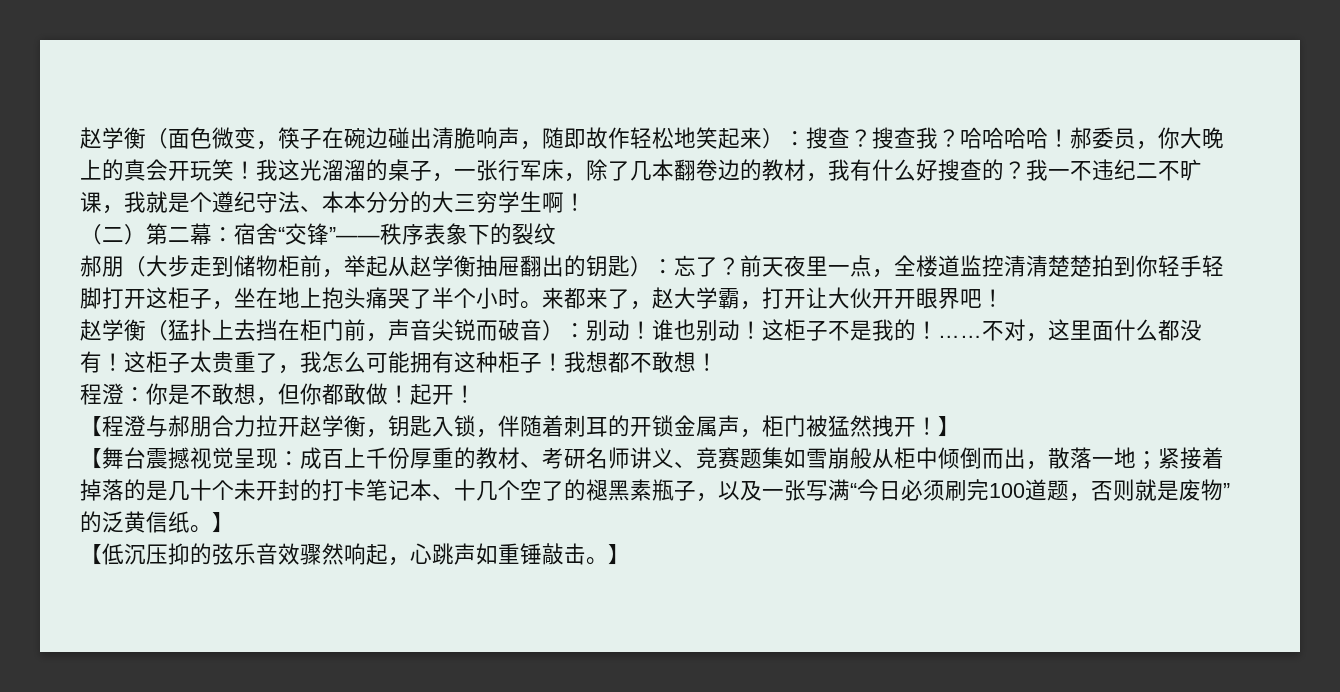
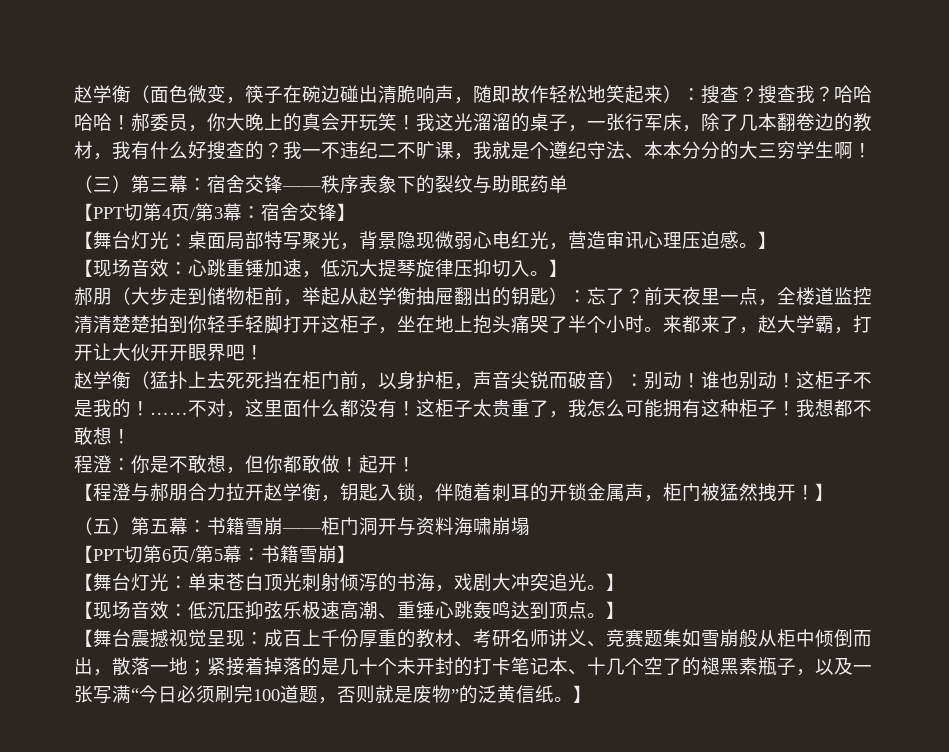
[102,223,556,245] 二）第二幕：宿舍“交锋”——秩序表象下的裂纹 -> [93,175,568,194] [74,203,356,221] [74,231,777,250] [74,259,568,278] 三）第三幕：宿舍交锋——秩序表象下的裂纹与助眠药单 // 【PPT切第4页/第3幕：宿舍交锋】 // 【舞台灯光：桌面局部特写聚光，背景隐现微弱心电红光，营造审讯心理压迫感。】 // 【现场音效：心跳重锤加速，低沉大提琴旋律压抑切入。】
(256, 330) none -> [226,372,264,389] 死死
(388, 337) none -> [378,371,473,390] 以身护柜，
(960, 426) none -> [74,517,530,536] [74,545,356,563] [74,573,625,592] [74,601,625,620] // （五）第五幕：书籍雪崩——柜门洞开与资料海啸崩塌 // 【PPT切第6页/第5幕：书籍雪崩】 // 【舞台灯光：单束苍白顶光刺射倾泻的书海，戏剧大冲突追光。】 // 【现场音效：低沉压抑弦乐极速高潮、重锤心跳轰鸣达到顶点。】
[80,543,630,566] // 【低沉压抑的弦乐音效骤然响起，心跳声如重锤敲击。】 -> (592, 694) none

